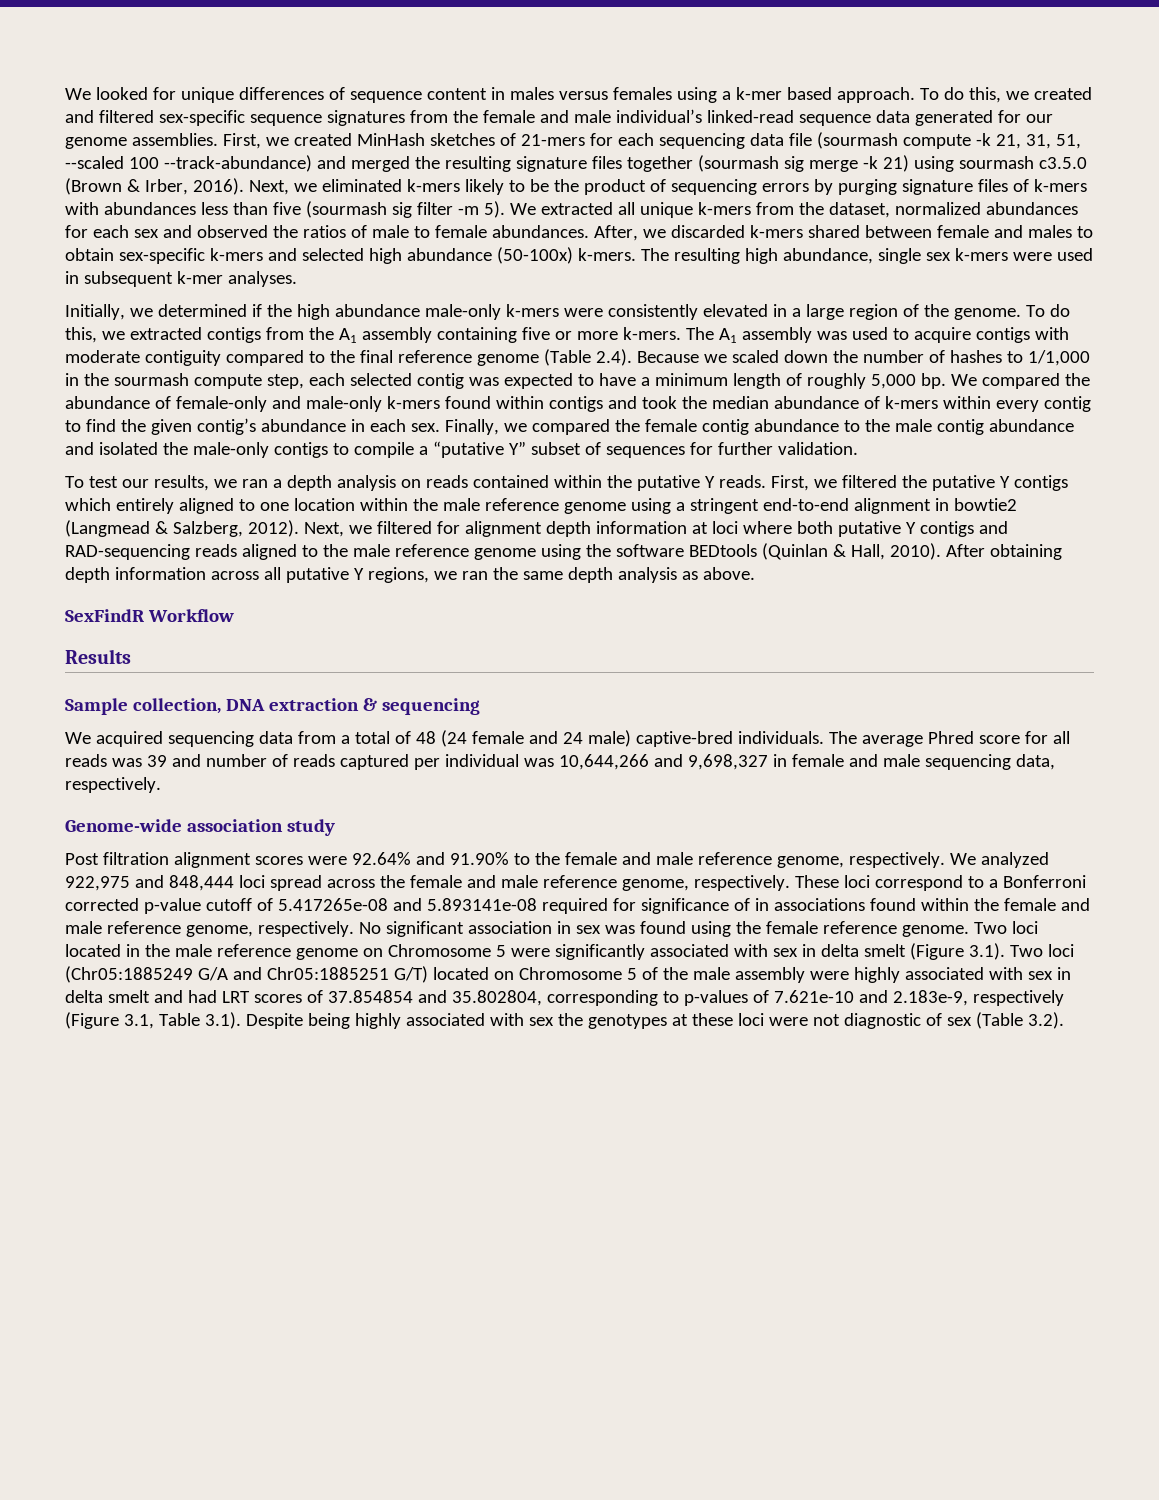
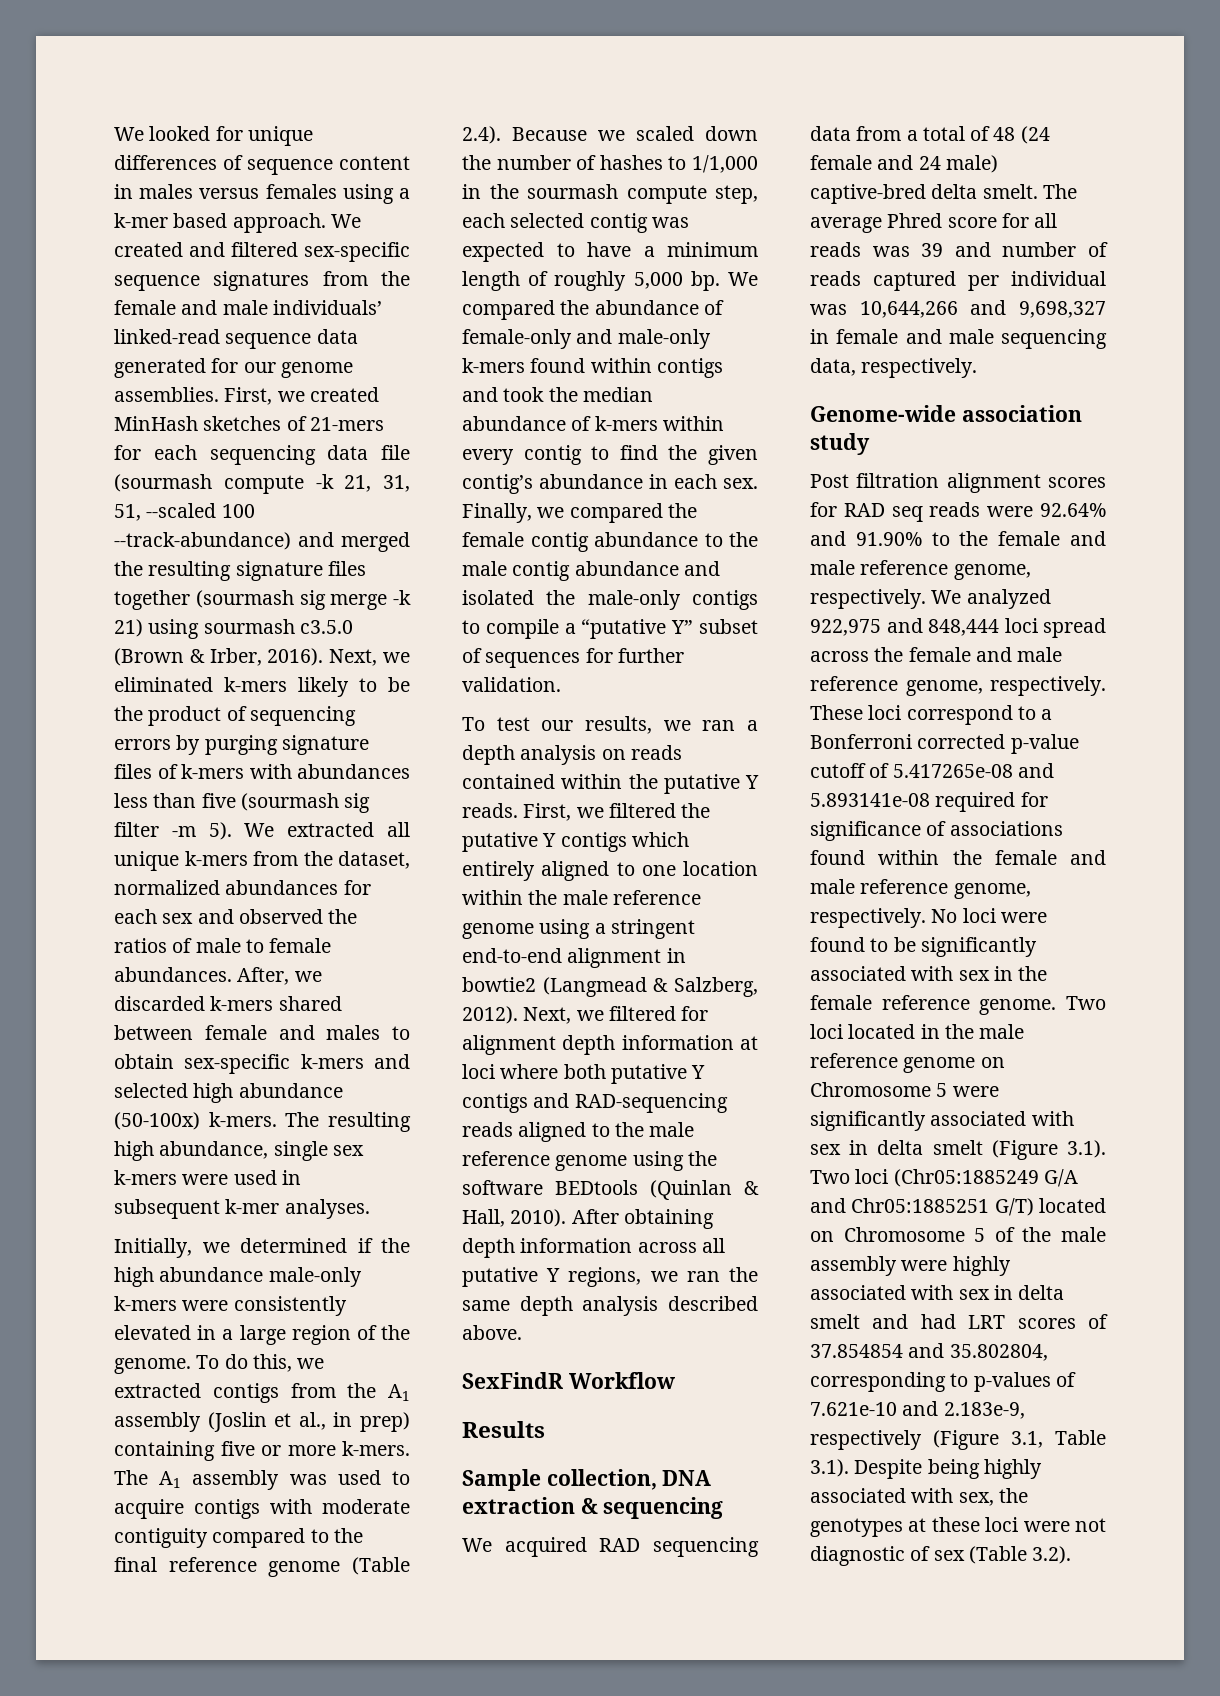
[919,87,1029,103] To do this, we -> [330,214,361,228] We
[615,109,702,123] individual’s -> [272,300,382,315] individuals’
(432, 335) none -> [207,1412,410,1432] (Joslin et al., in prep)
[681,571,698,580] as -> [668,1296,758,1311] described
(163, 739) none -> [599,1538,641,1552] RAD
[737,731,824,744] individuals. -> [931,184,1038,199] delta smelt.
(303, 860) none -> [810,502,981,522] for RAD seq reads
[754,898,769,911] in -> (947, 828) none
[385,921,731,937] significant association in sex was found using -> [962,908,1047,923] [810,937,1037,957] [810,966,1013,981] loci were found to be significantly associated with sex in
[528,1017,554,1026] sex -> [958,1492,994,1506] sex,

